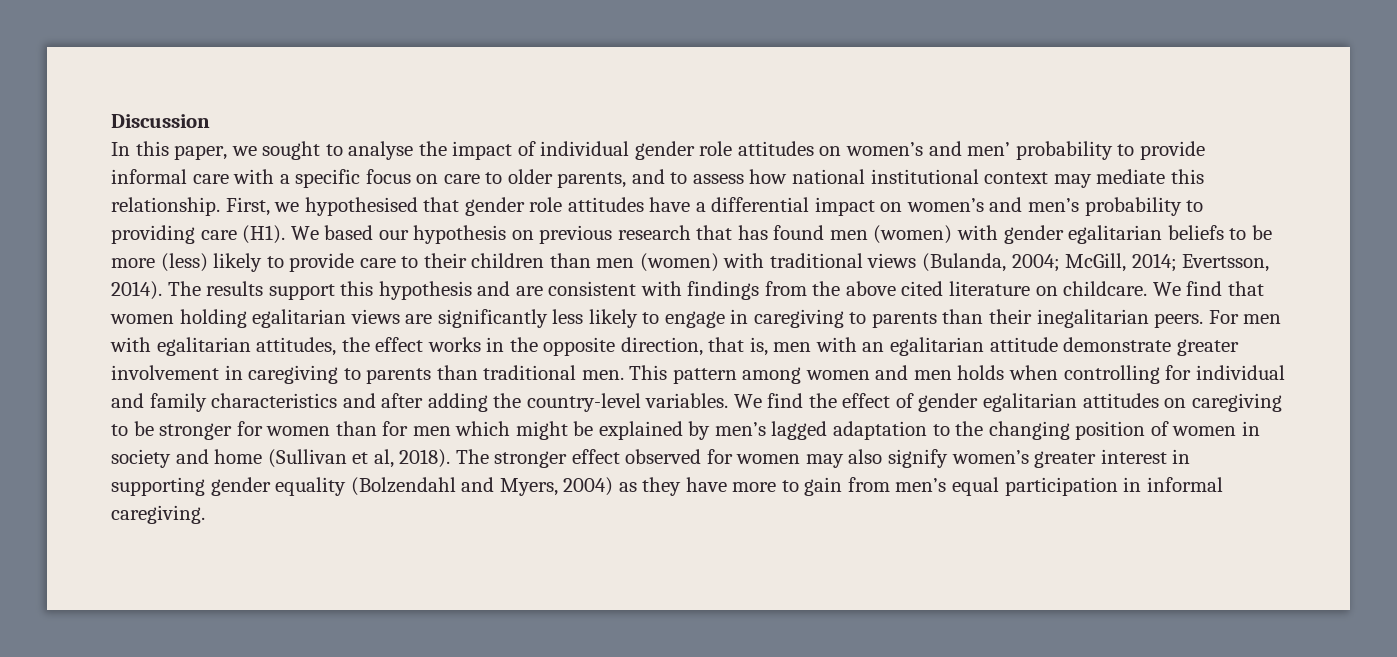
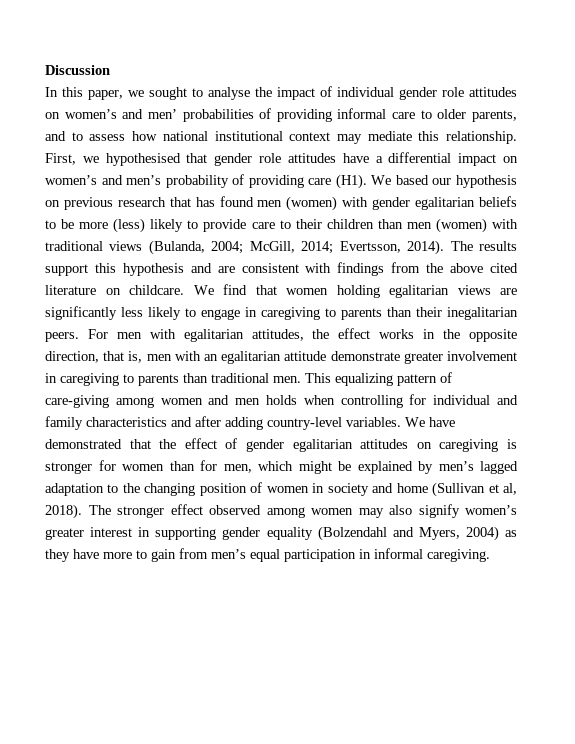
[1015,141,1205,160] [111,169,439,188] probability to provide informal care with a specific focus on -> [182,108,387,122] probabilities of providing informal
[1186,200,1204,212] to -> [232,174,245,185] of
[672,368,737,384] pattern -> [335,372,452,386] [45,395,109,408] equalizing pattern of care-giving
[493,393,522,408] the -> (263, 423) none
[767,393,804,408] find -> [429,417,455,427] [45,439,151,449] have demonstrated that
[111,421,154,436] to be -> [507,439,517,449] is
[412,426,451,436] men -> [223,464,252,473] men,
[706,449,733,464] for -> [266,507,305,518] among

